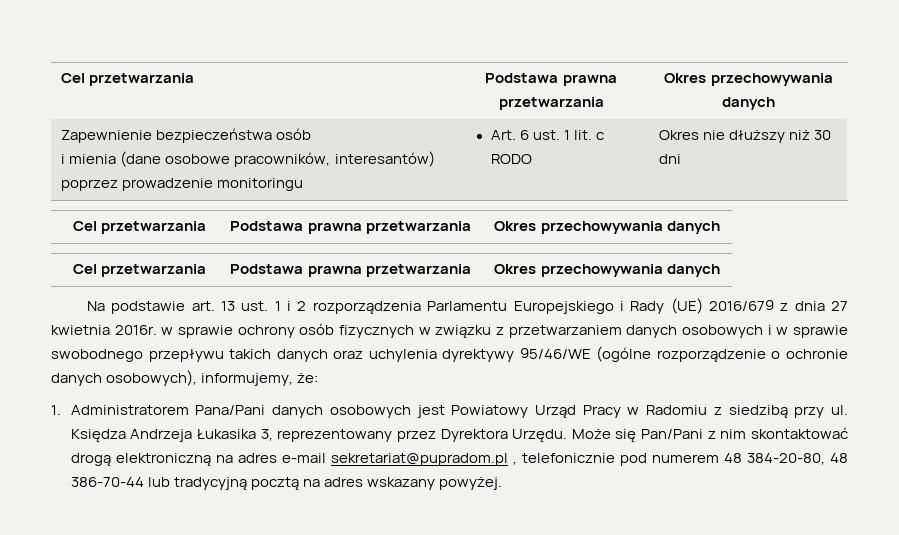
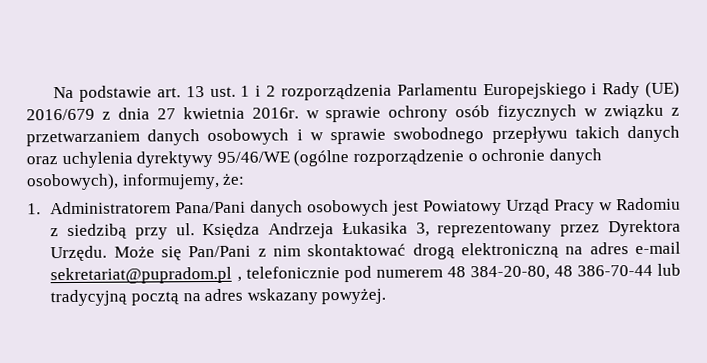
[61,73,195,86] [485,73,617,86] [498,97,604,110] [664,73,833,86] [722,97,775,110] [61,128,312,143] [61,151,435,167] [61,178,304,191] [490,130,604,140] [490,154,532,164] [659,130,832,143] [659,154,682,164] [73,221,207,234] [230,221,471,234] [494,221,720,234] [73,264,207,277] [230,264,471,277] [494,264,720,277] Cel przetwarzania | Podstawa prawna przetwarzania | Okres przechowywania danych // Zapewnienie bezpieczeństwa osób // i mienia (dane osobowe pracowników, interesantów) poprzez prowadzenie monitoringu | Art. 6 ust. 1 lit. c RODO | Okres nie dłuższy niż 30 dni // Cel przetwarzania | Podstawa prawna przetwarzania | Okres przechowywania danych // Cel przetwarzania | Podstawa prawna przetwarzania | Okres przechowywania danych // -> (53, 92) none

